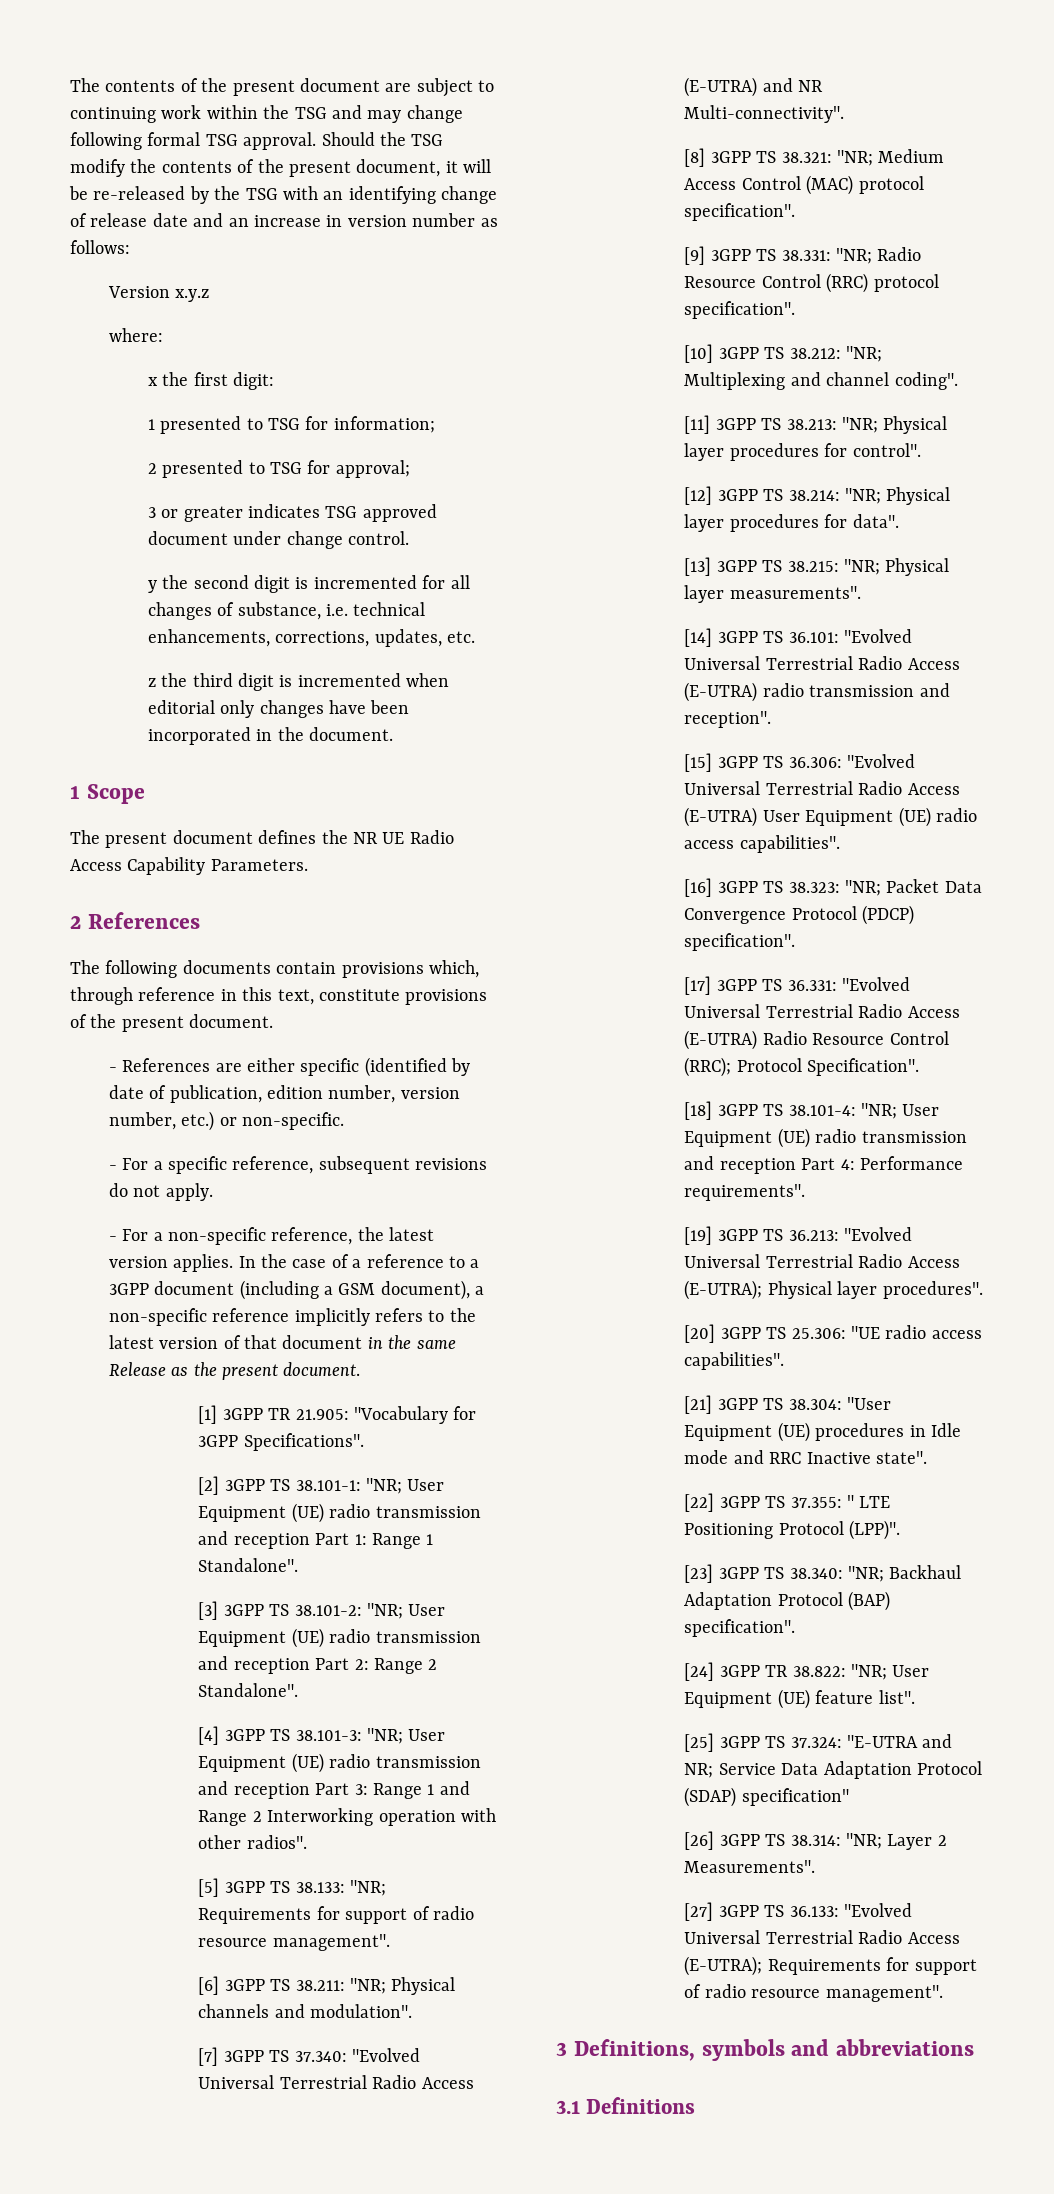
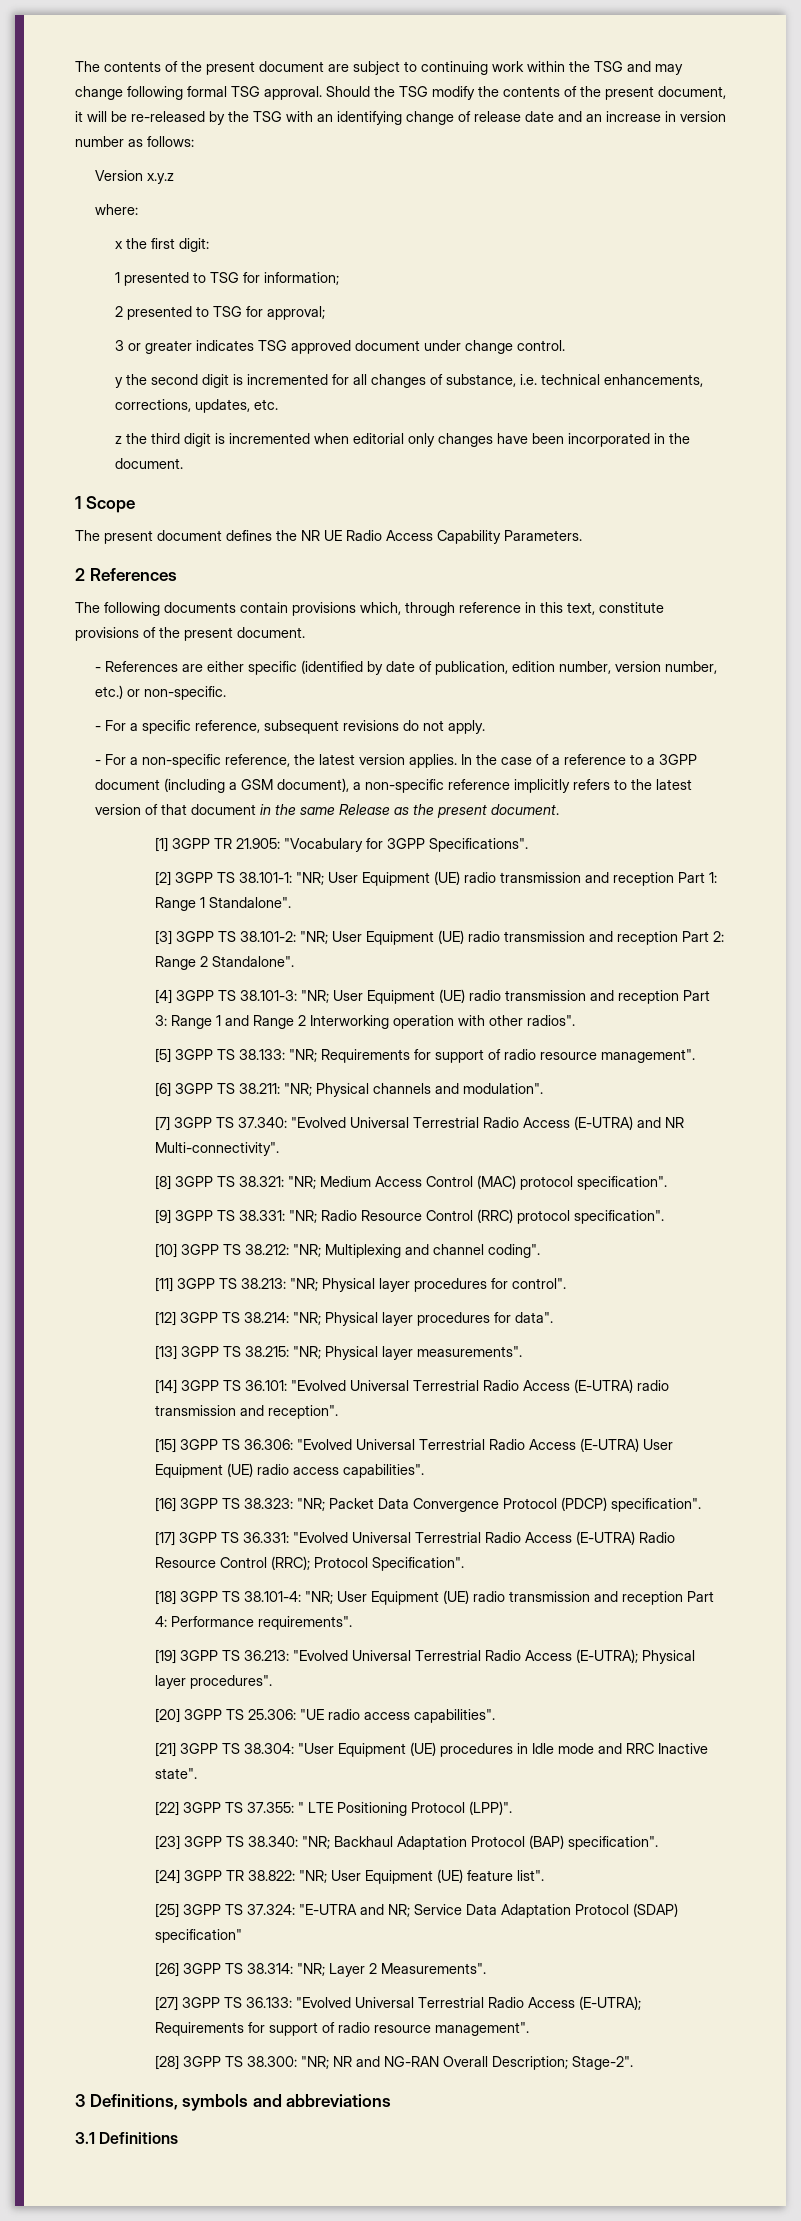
(943, 1993) none -> [155,2055,634,2070] // [28] 3GPP TS 38.300: "NR; NR and NG-RAN Overall Description; Stage-2".

